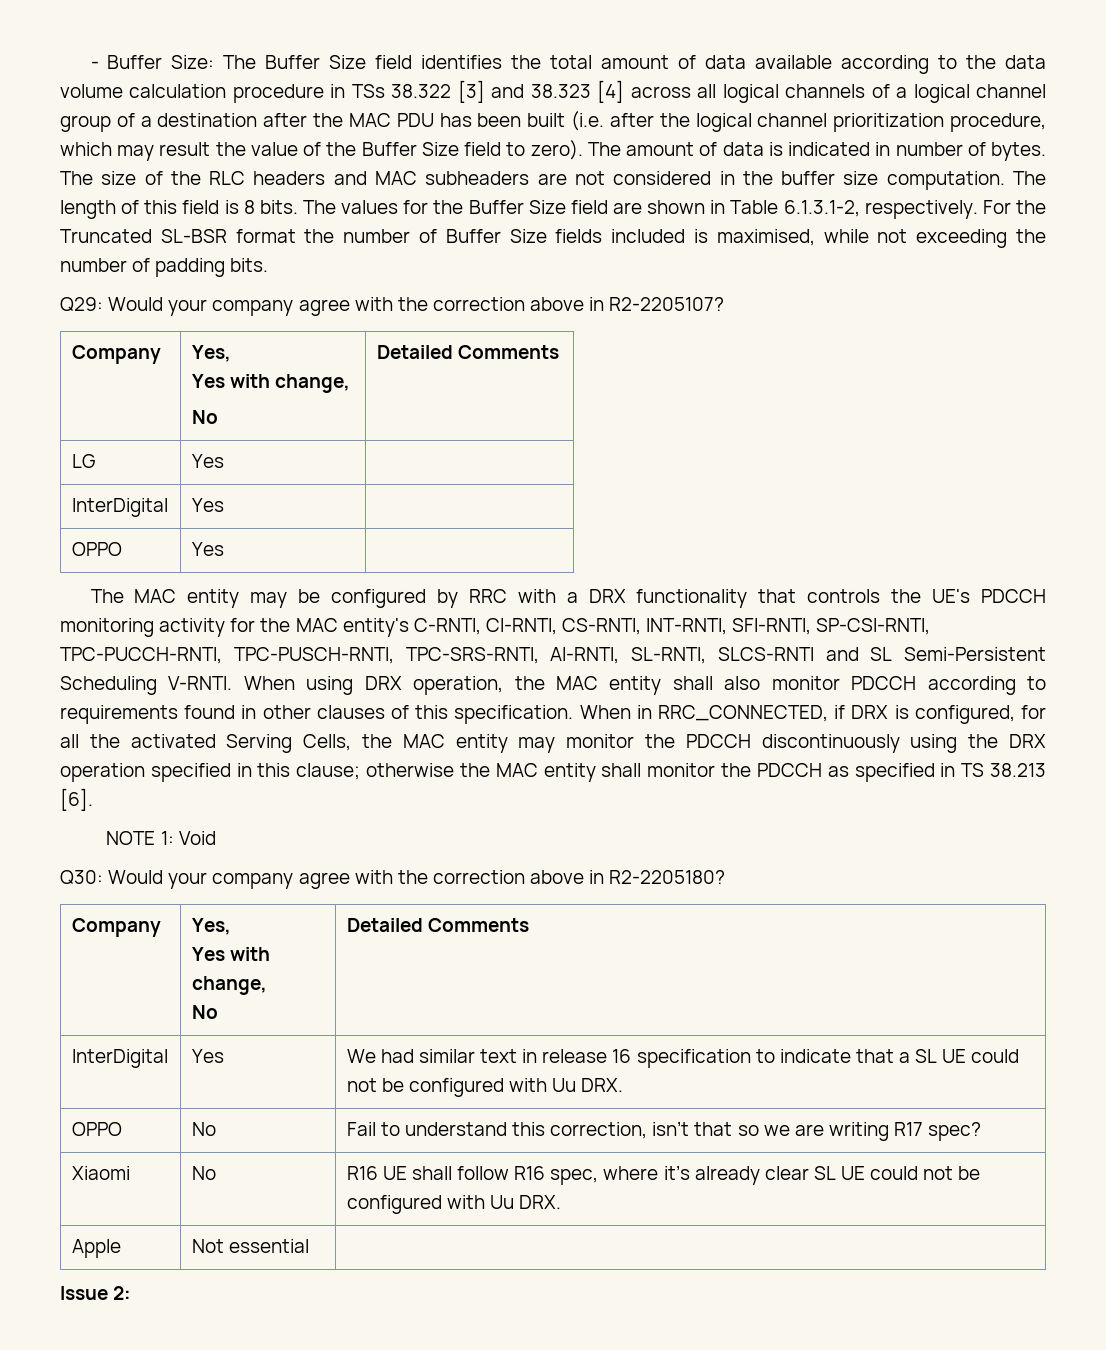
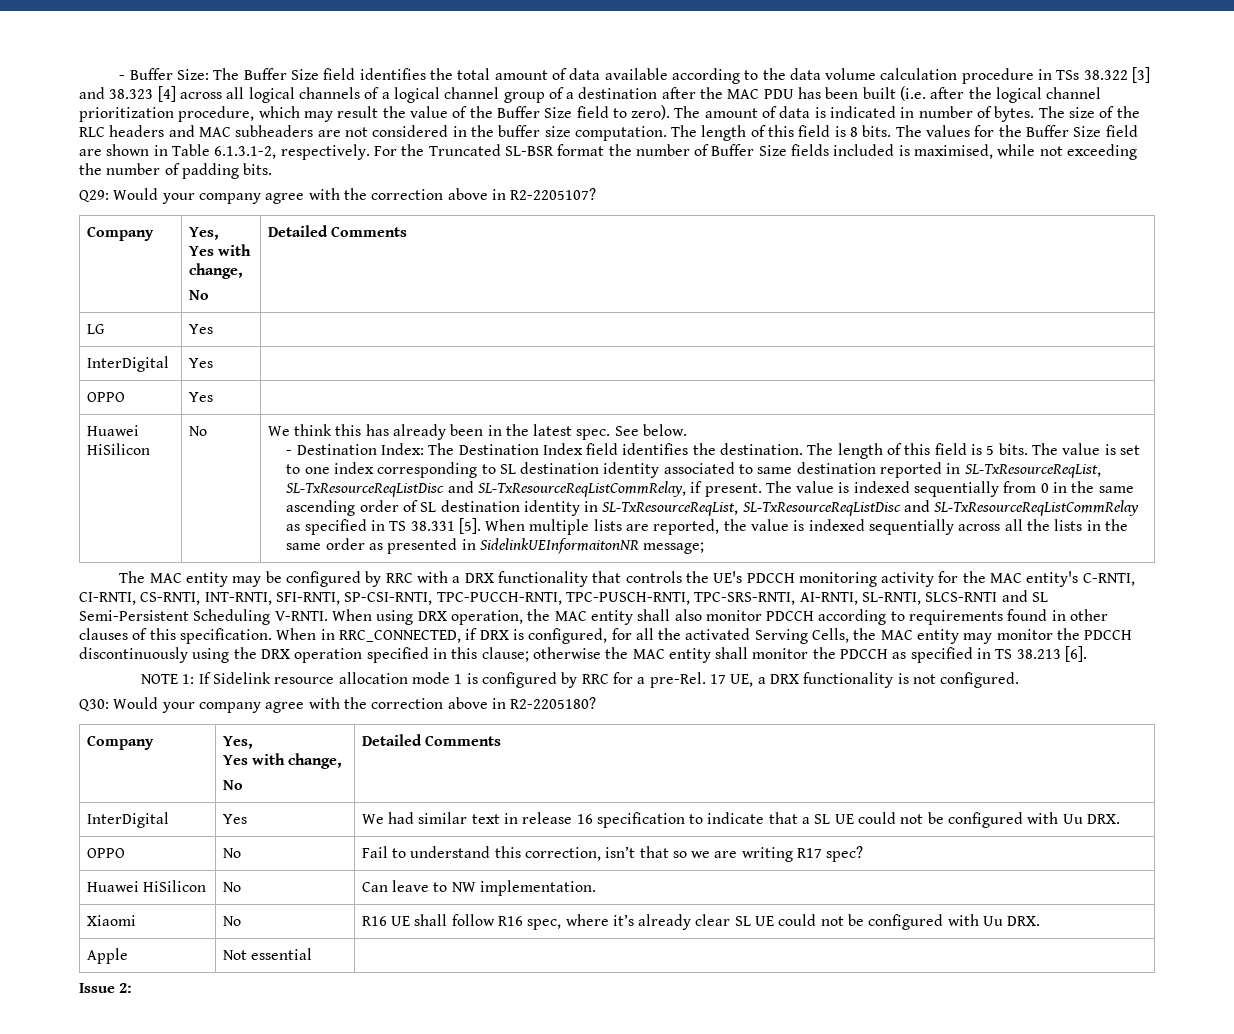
(224, 549) none -> [86,425,139,436] [86,443,150,455] [188,426,207,436] [267,424,688,440] [286,443,1140,459] [286,462,1101,478] [286,481,1134,497] [286,500,1140,516] [286,518,1128,535] [286,538,705,554] // Huawei HiSilicon | No | We think this has already been in the latest spec. See below. // - Destination Index: The Destination Index field identifies the destination. The length of this field is 5 bits. The value is set to one index corresponding to SL destination identity associated to same destination reported in SL-TxResourceReqList, SL-TxResourceReqListDisc and SL-TxResourceReqListCommRelay, if present. The value is indexed sequentially from 0 in the same ascending order of SL destination identity in SL-TxResourceReqList, SL-TxResourceReqListDisc and SL-TxResourceReqListCommRelay as specified in TS 38.331 [5]. When multiple lists are reported, the value is indexed sequentially across all the lists in the same order as presented in SidelinkUEInformaitonNR message;
[178,831,216,845] Void -> [198,672,1020,688] If Sidelink resource allocation mode 1 is configured by RRC for a pre-Rel. 17 UE, a DRX functionality is not configured.
(982, 1131) none -> [86,880,206,892] [222,882,241,892] [361,880,596,896] // Huawei HiSilicon | No | Can leave to NW implementation.

